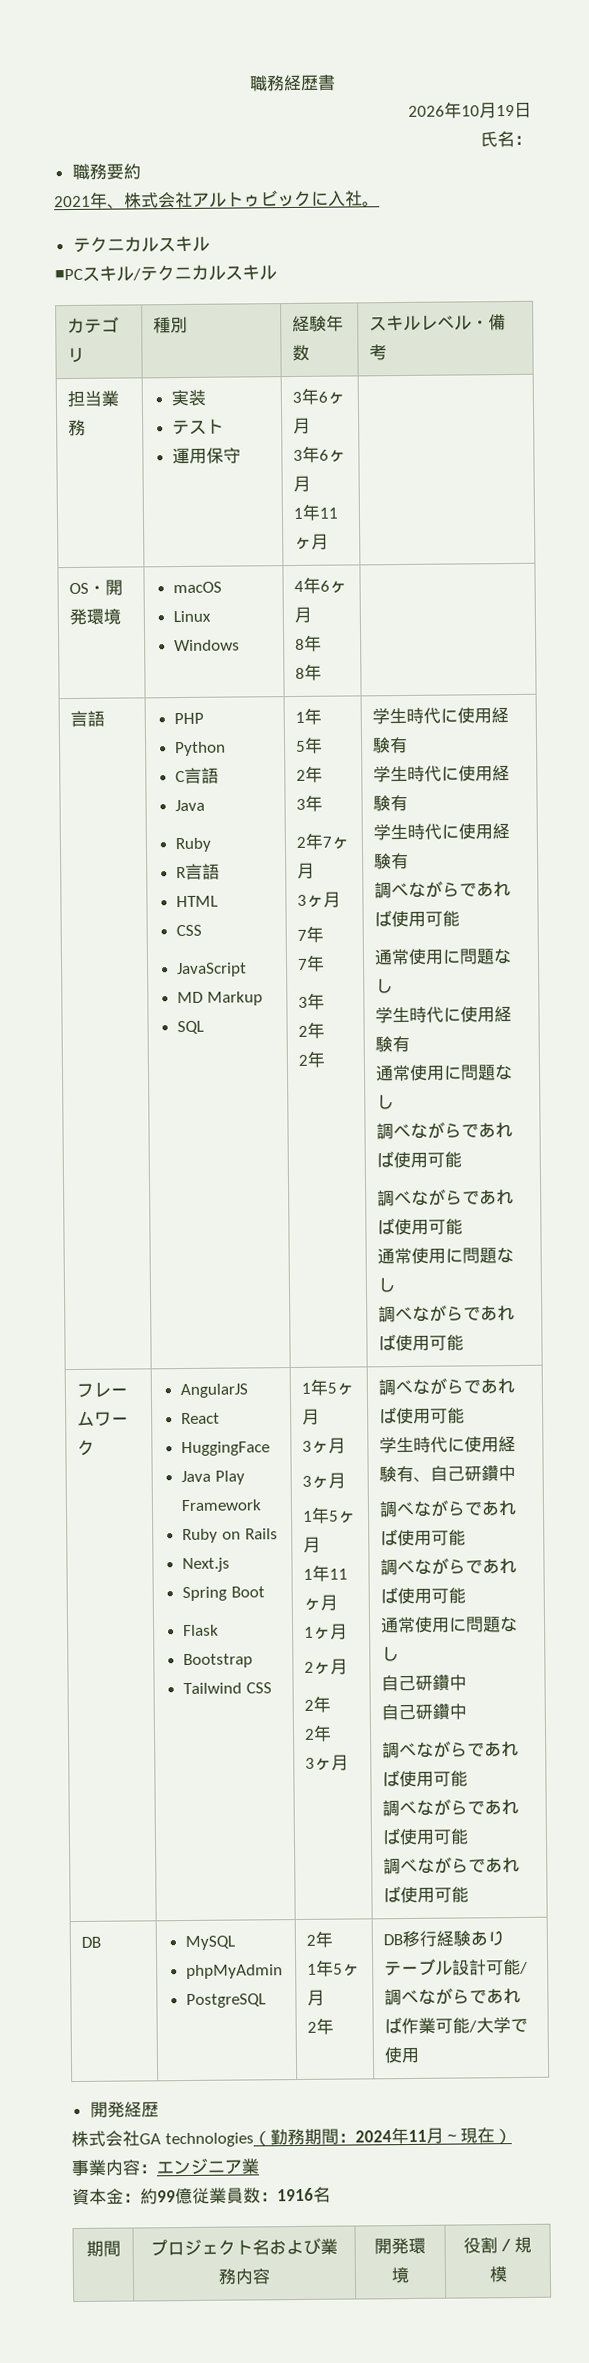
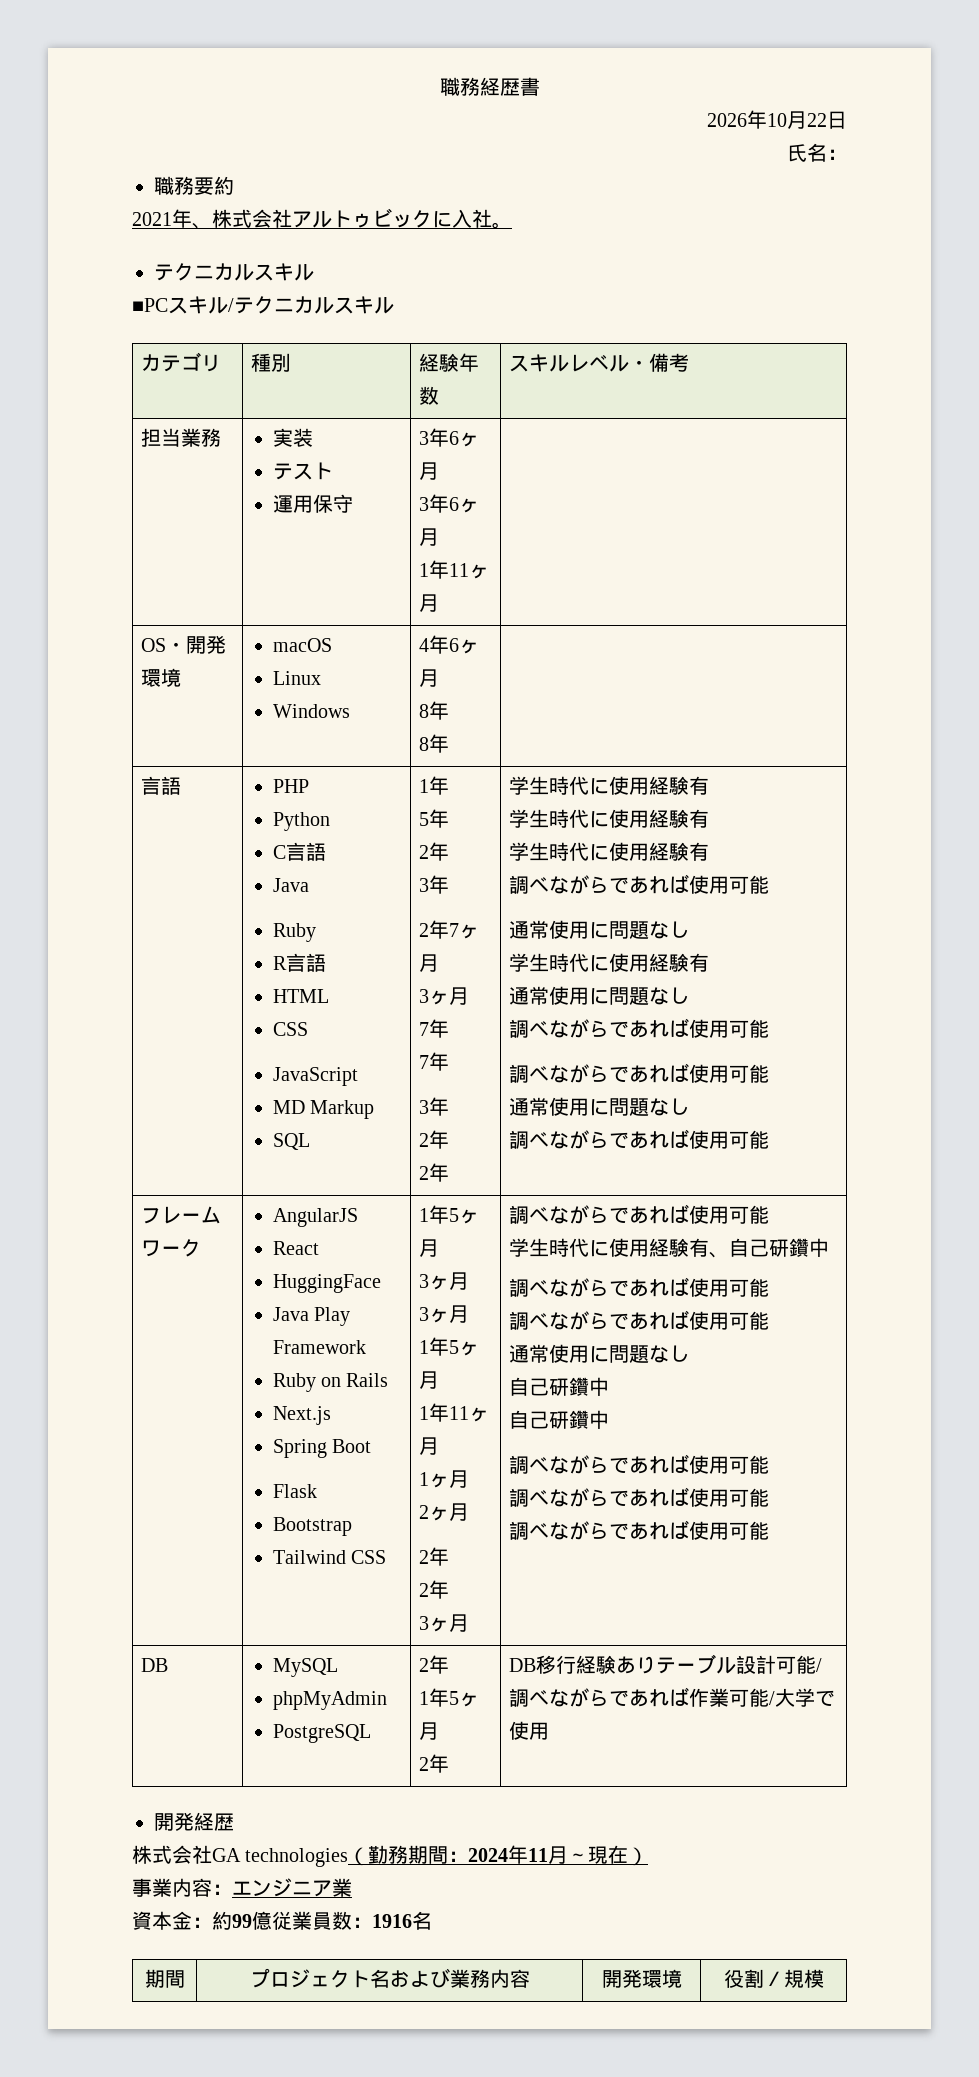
[496,104,515,117] 19 -> [807,113,827,127] 22

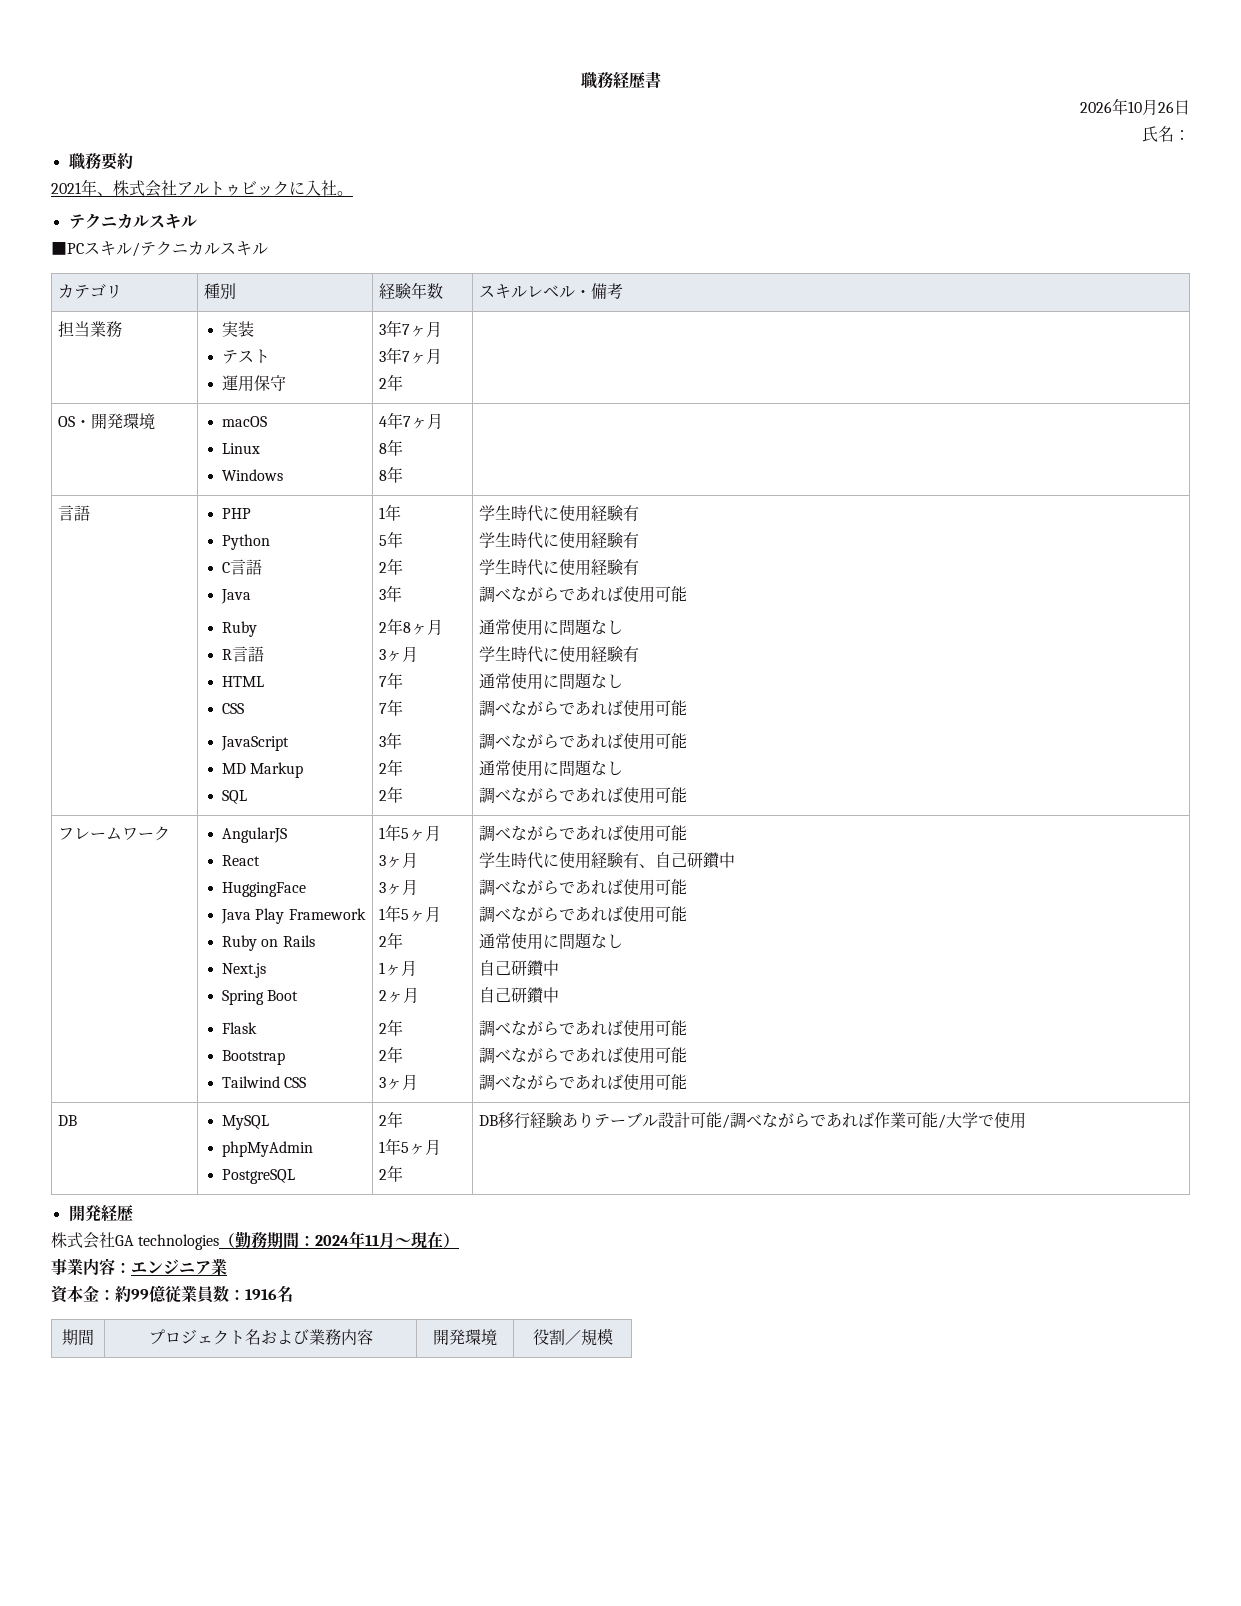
[807,113,827,127] 22 -> [1158,101,1174,113] 26
[448,431,459,445] 6 -> [402,324,411,335] 7
[448,497,479,513] [418,528,439,546] [418,560,489,579] [418,594,439,612] 6ヶ月 // 1年11ヶ月 -> [402,348,443,364] [379,374,404,391] 7ヶ月 // 2年
[448,638,459,652] 6 -> [403,416,412,427] 7
[448,923,459,937] 7 -> [403,622,412,633] 8
[418,1403,489,1422] [418,1437,439,1455] 1年11ヶ月 -> [379,932,404,949] 2年

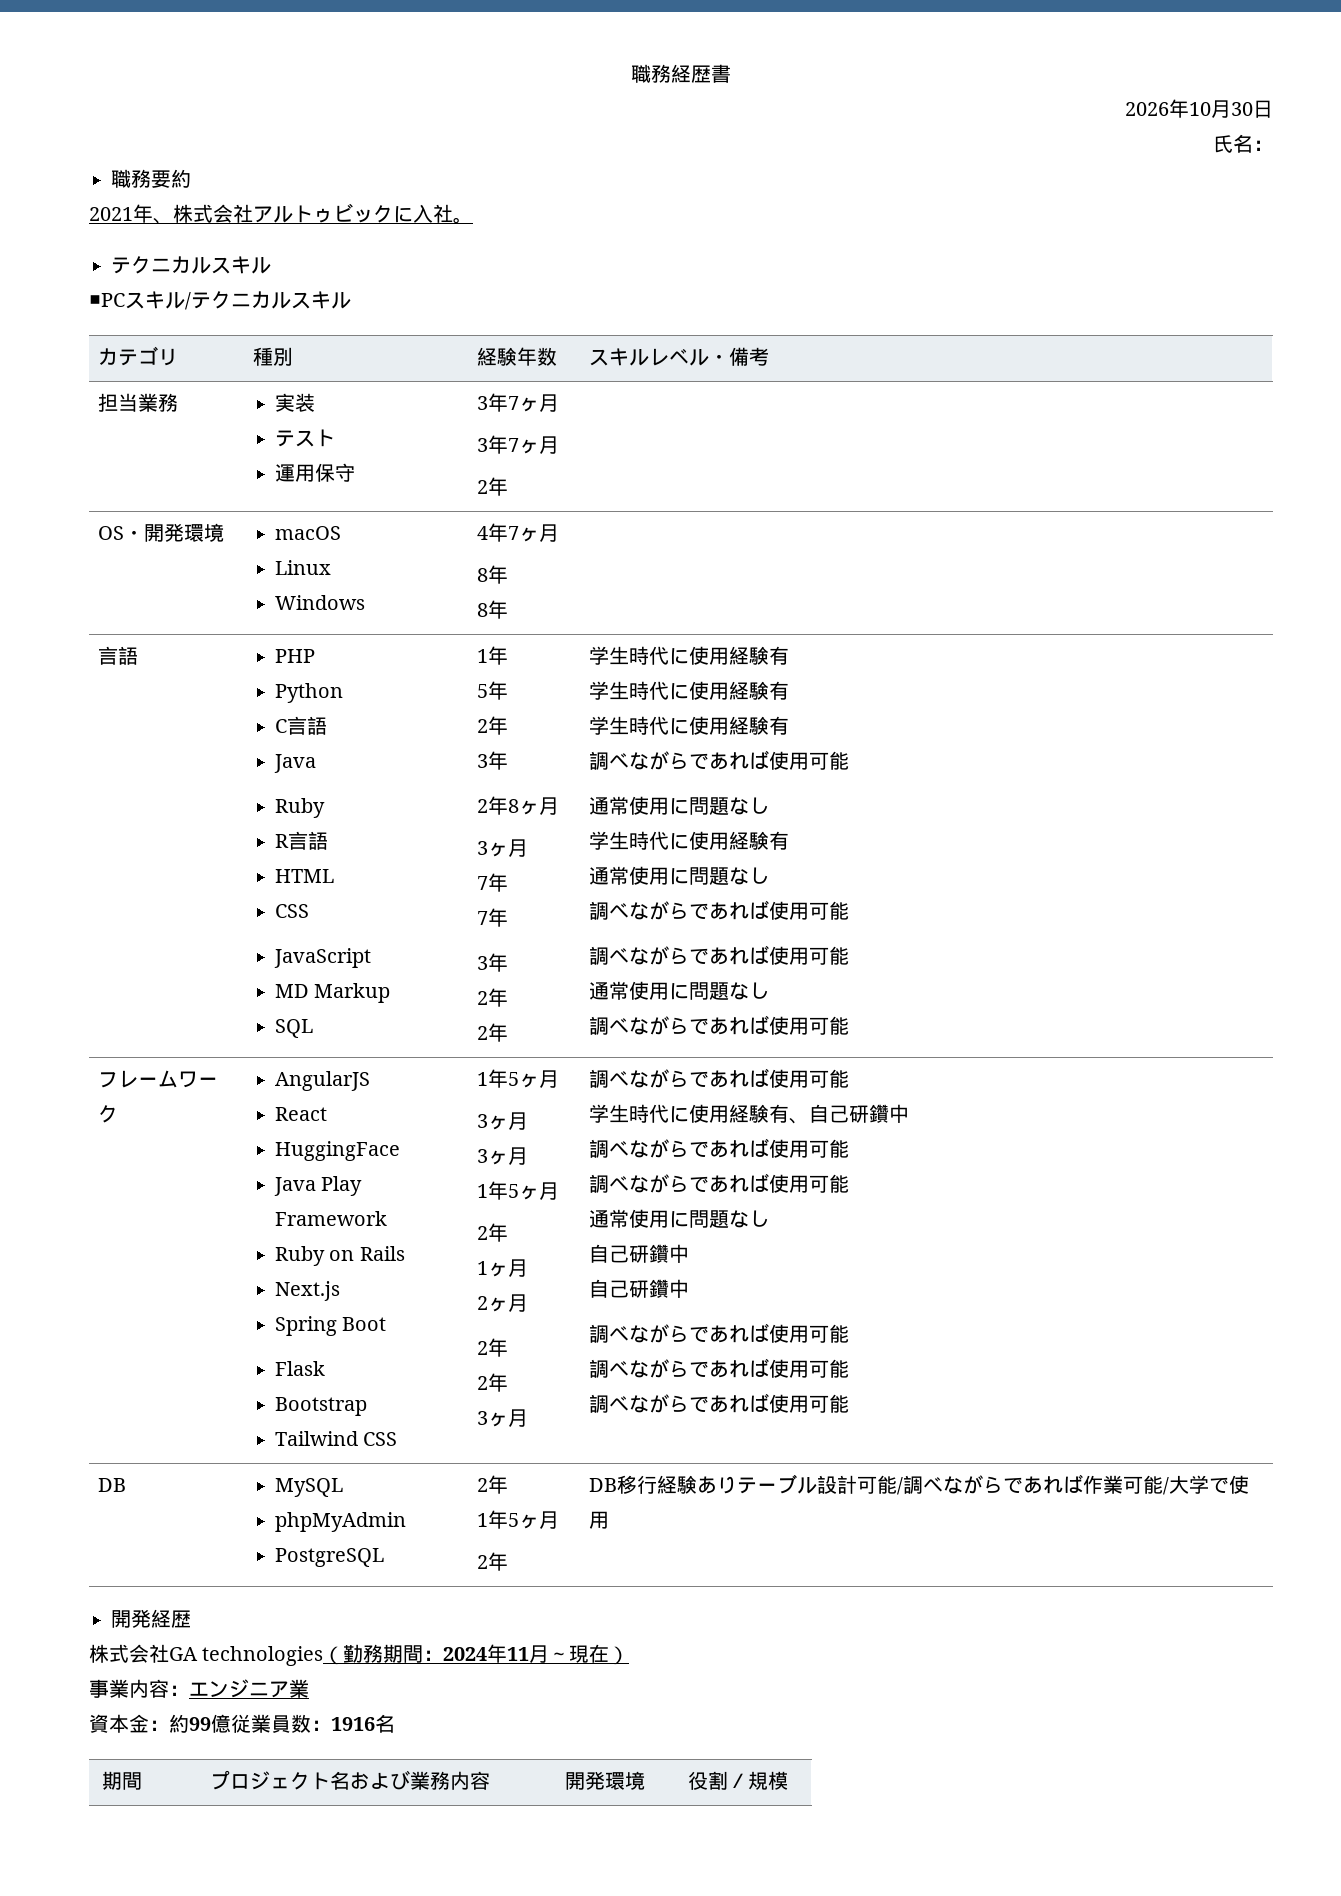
[1158,101,1174,113] 26 -> [1231,102,1253,116] 30

